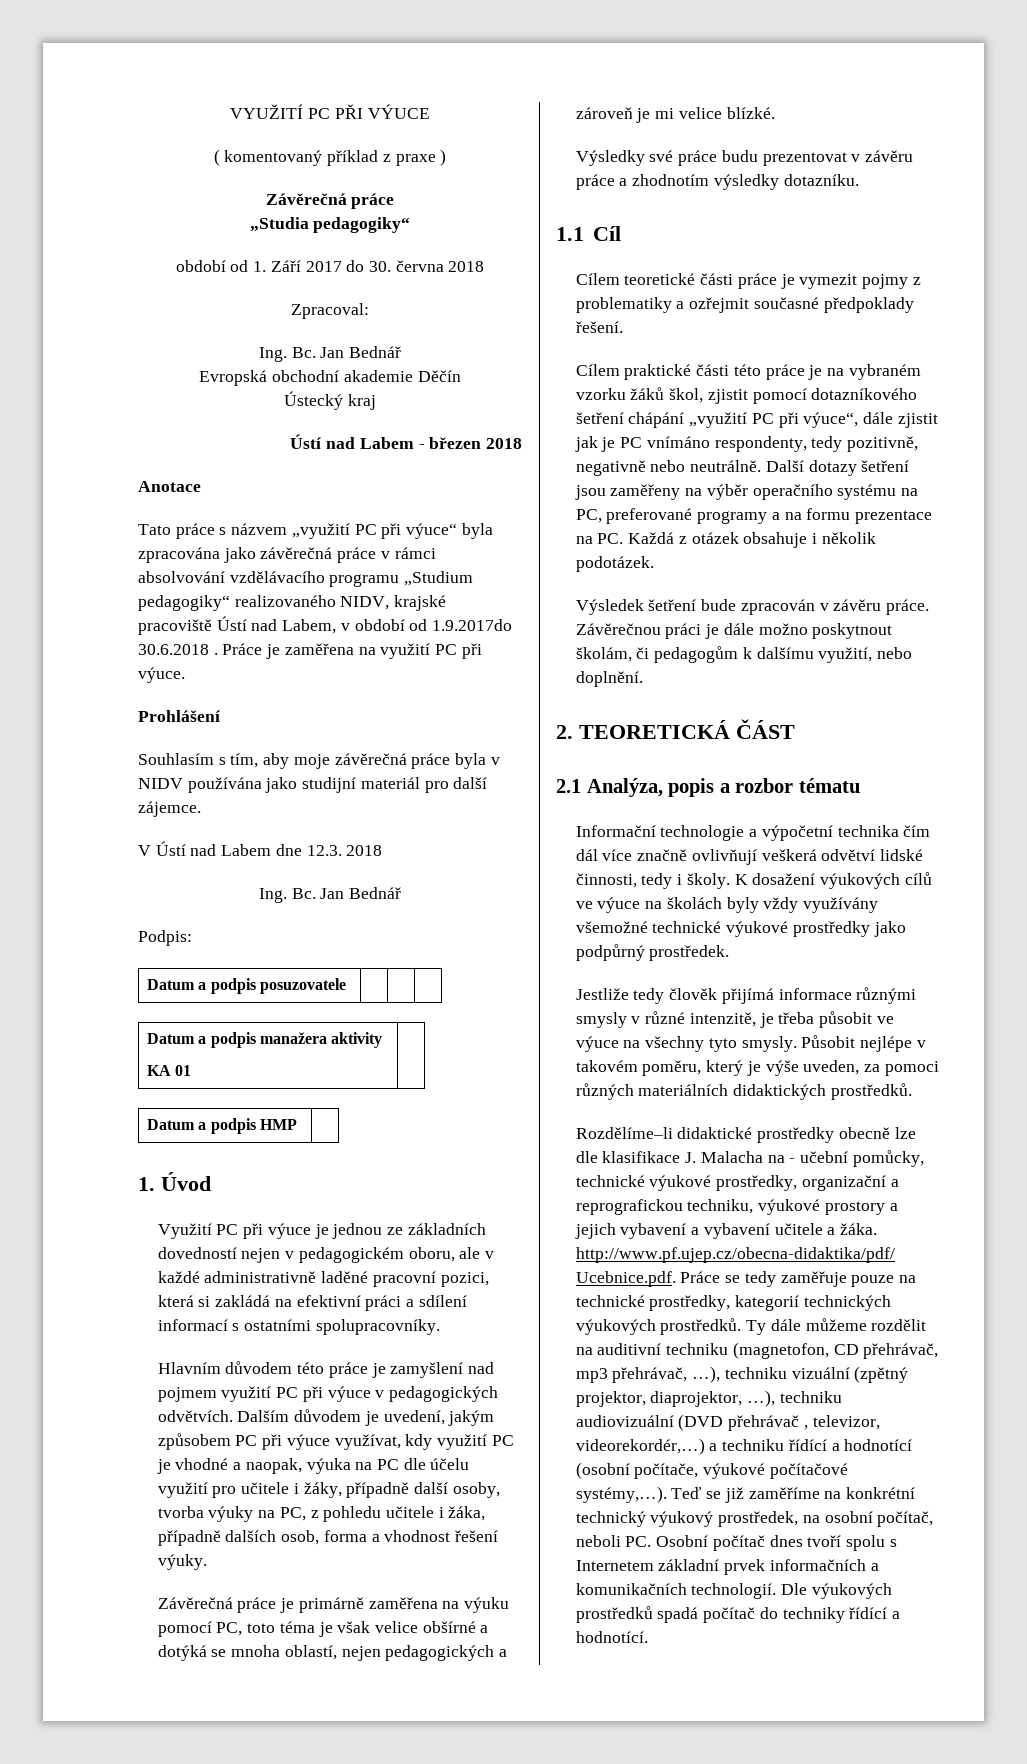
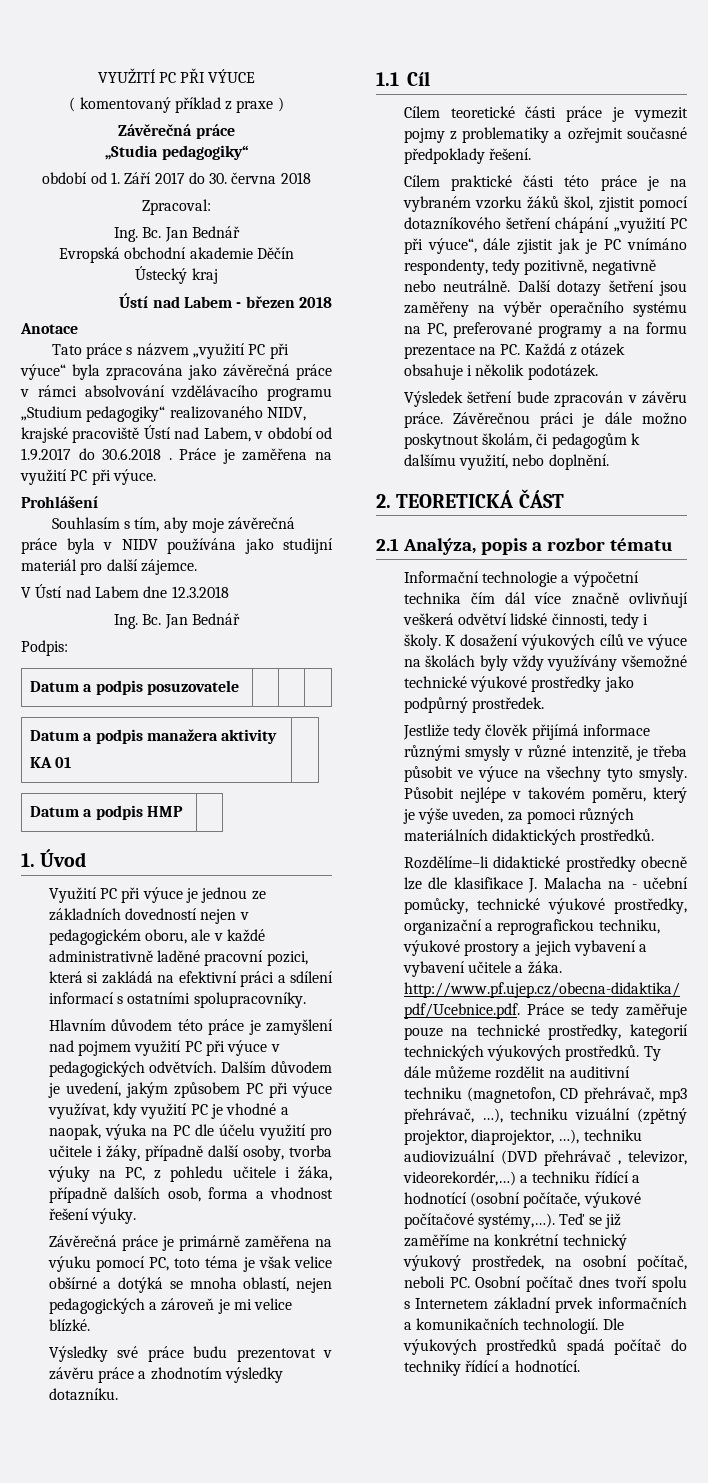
[432,619,513,631] 1.9.2017do -> [21,448,95,461] 1.9.2017 do
[306,845,383,856] 12.3. 2018 -> [171,586,229,598] 12.3.2018

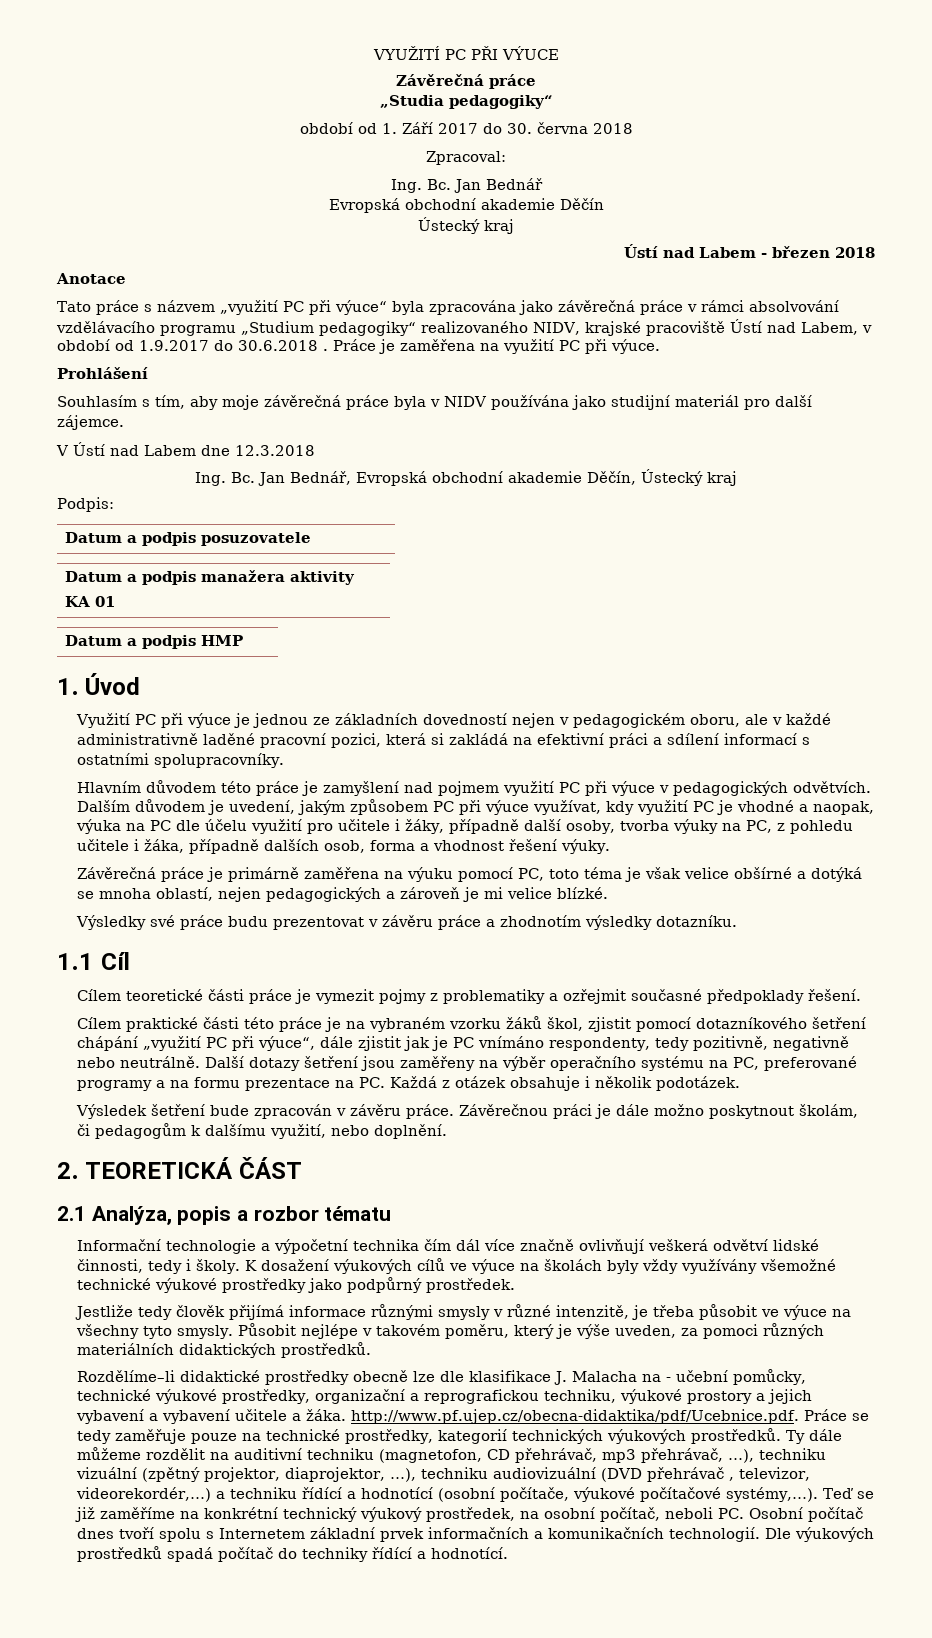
[69,97,284,113] // ( komentovaný příklad z praxe ) -> (559, 53) none
[191,613,240,625] Bednář -> [290,469,737,486] Bednář, Evropská obchodní akademie Děčín, Ústecký kraj

